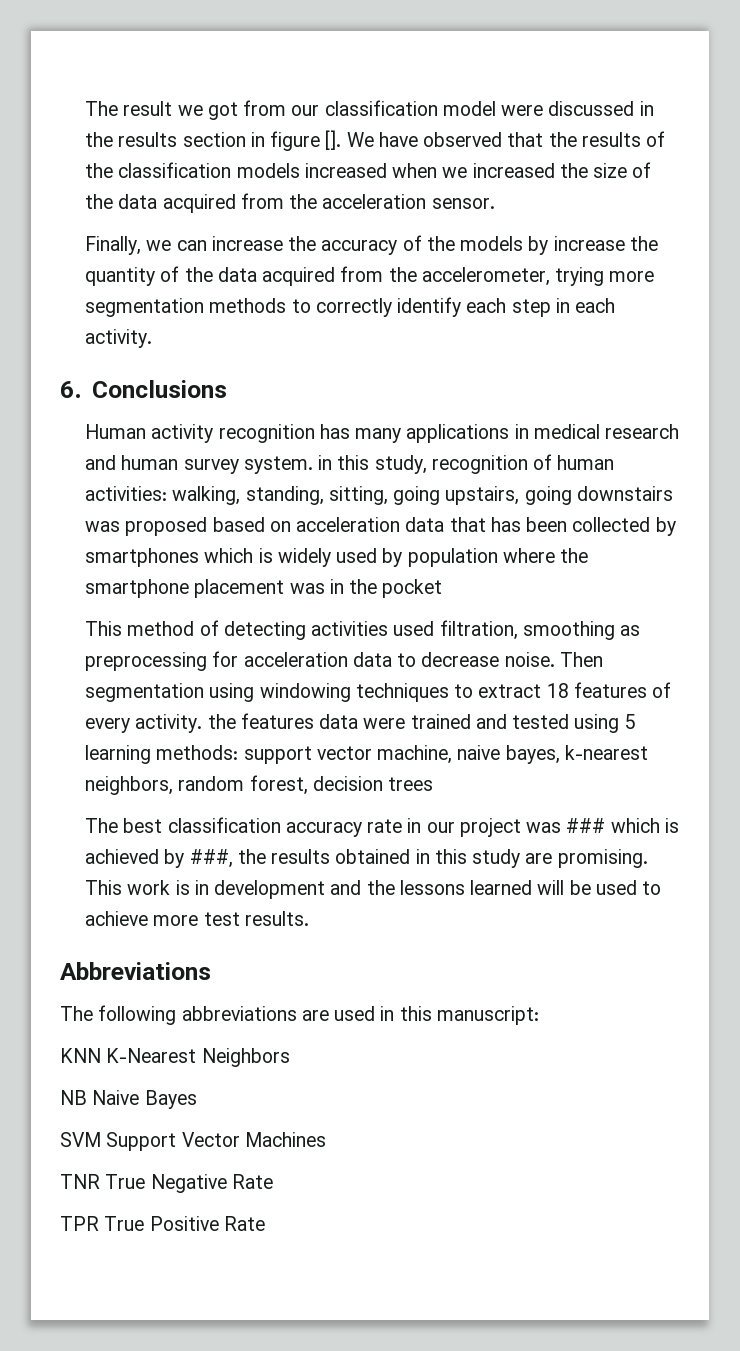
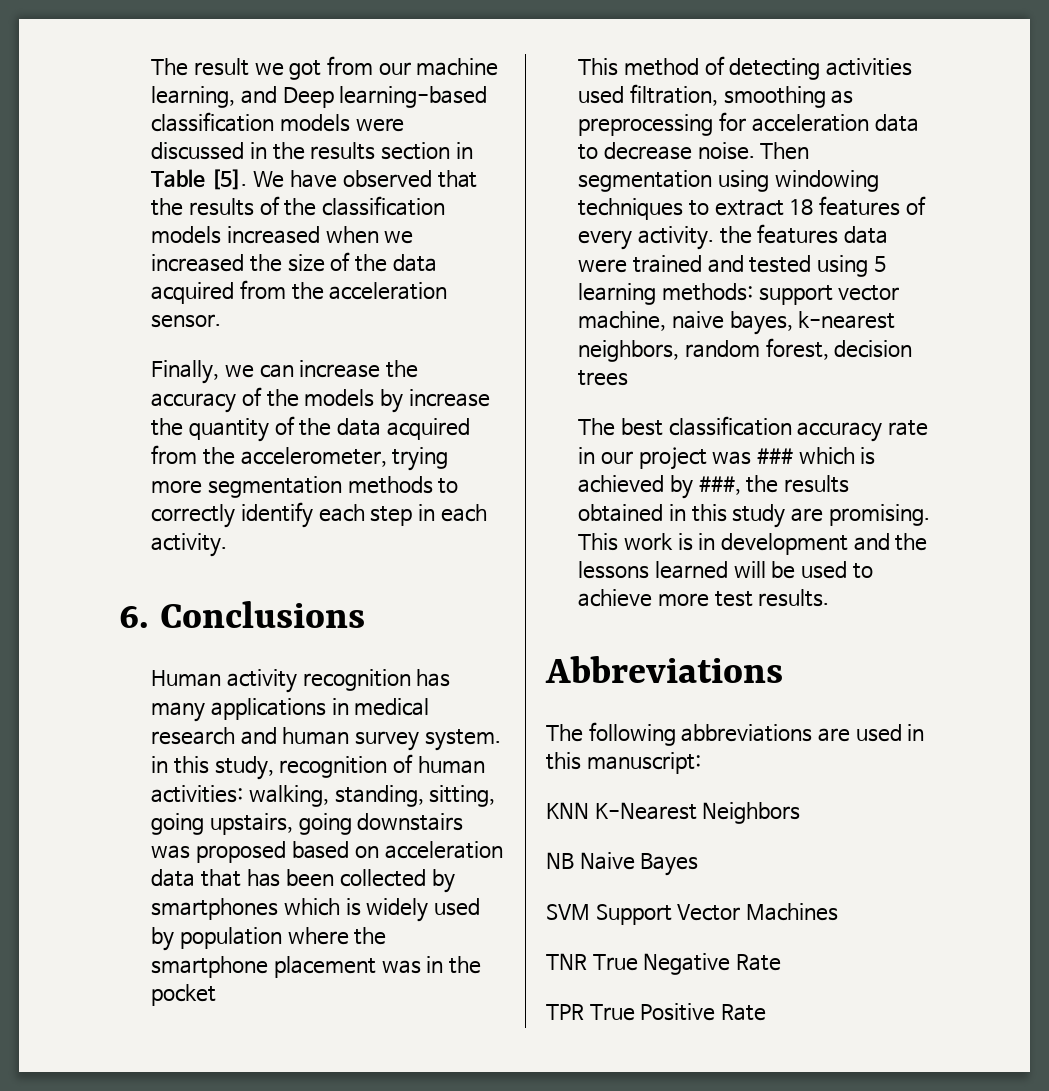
[324,100,496,116] classification model -> [416,58,499,76] [151,86,488,108] [151,112,350,132] machine learning, and Deep learning-based classification models
[270,130,342,151] figure []. -> [151,169,247,190] Table [5].

